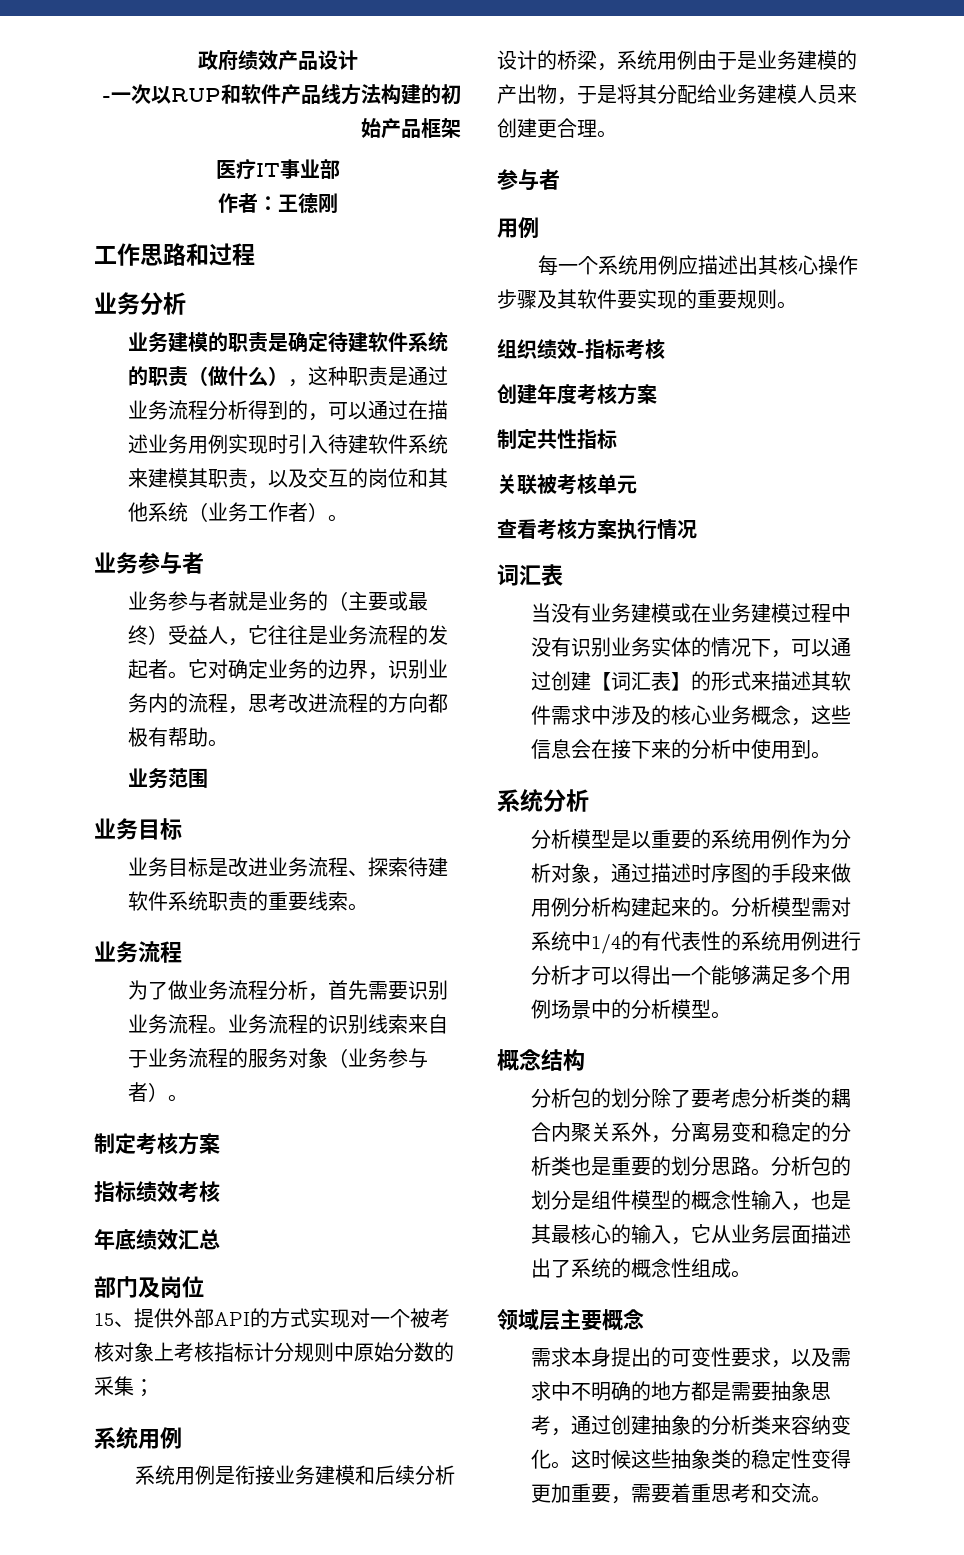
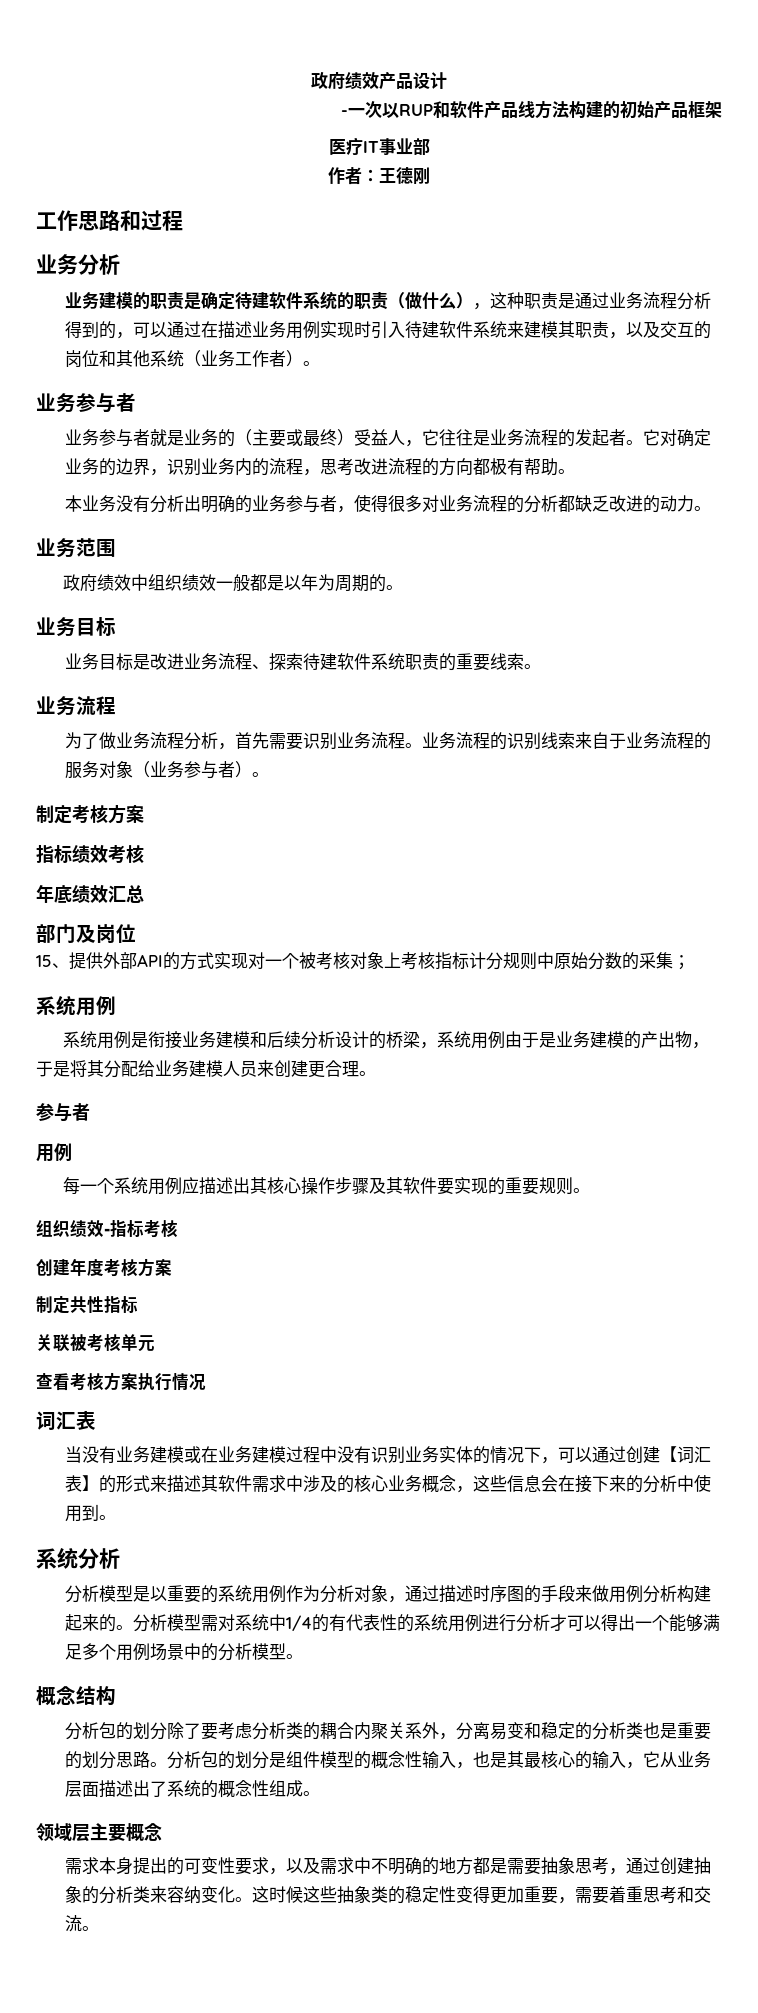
[127,768,208,789] 业务范围 -> [65,494,712,513] [36,538,116,558] [62,574,403,592] 本业务没有分析出明确的业务参与者，使得很多对业务流程的分析都缺乏改进的动力。 // 业务范围 // 政府绩效中组织绩效一般都是以年为周期的。

